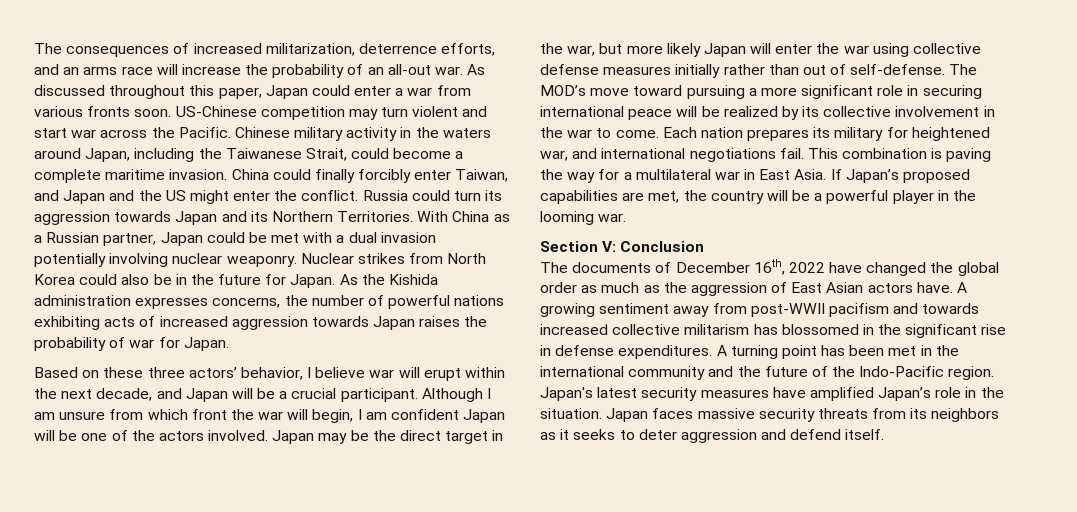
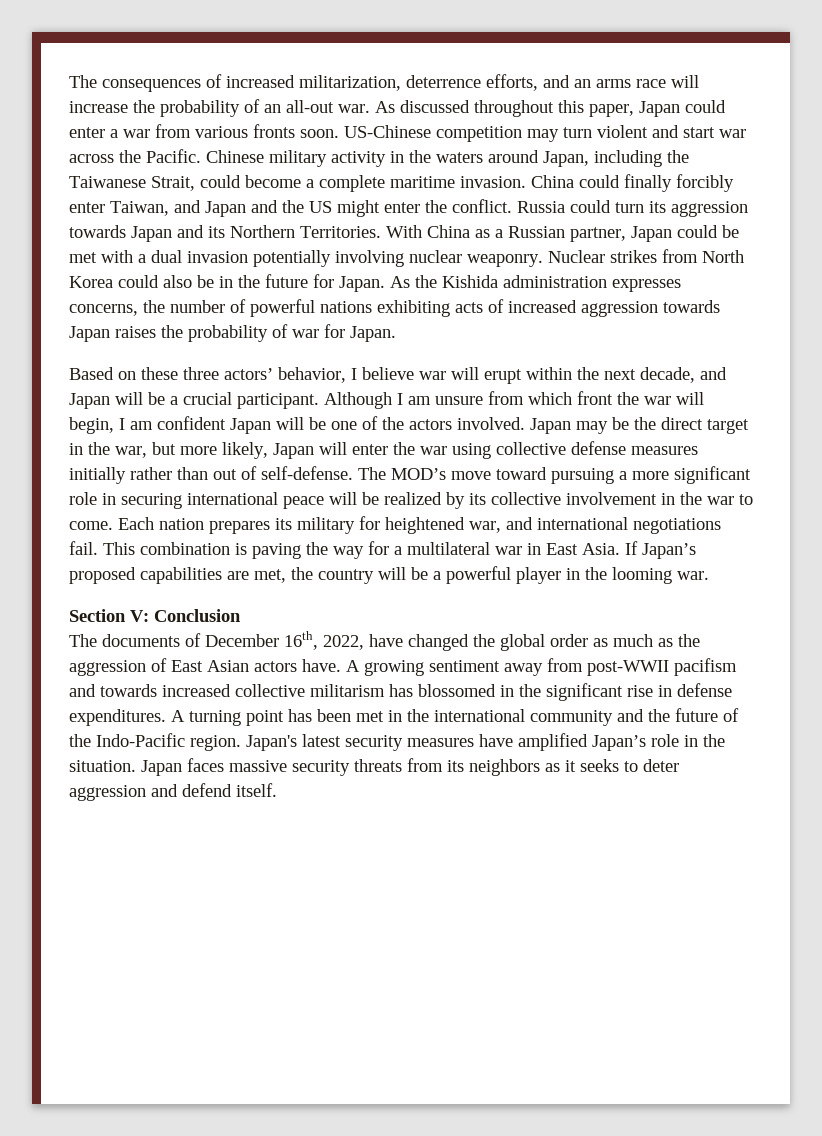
[666,43,701,57] likely -> [222,442,268,459] likely,
[788,262,825,273] 2022 -> [323,635,364,650] 2022,

